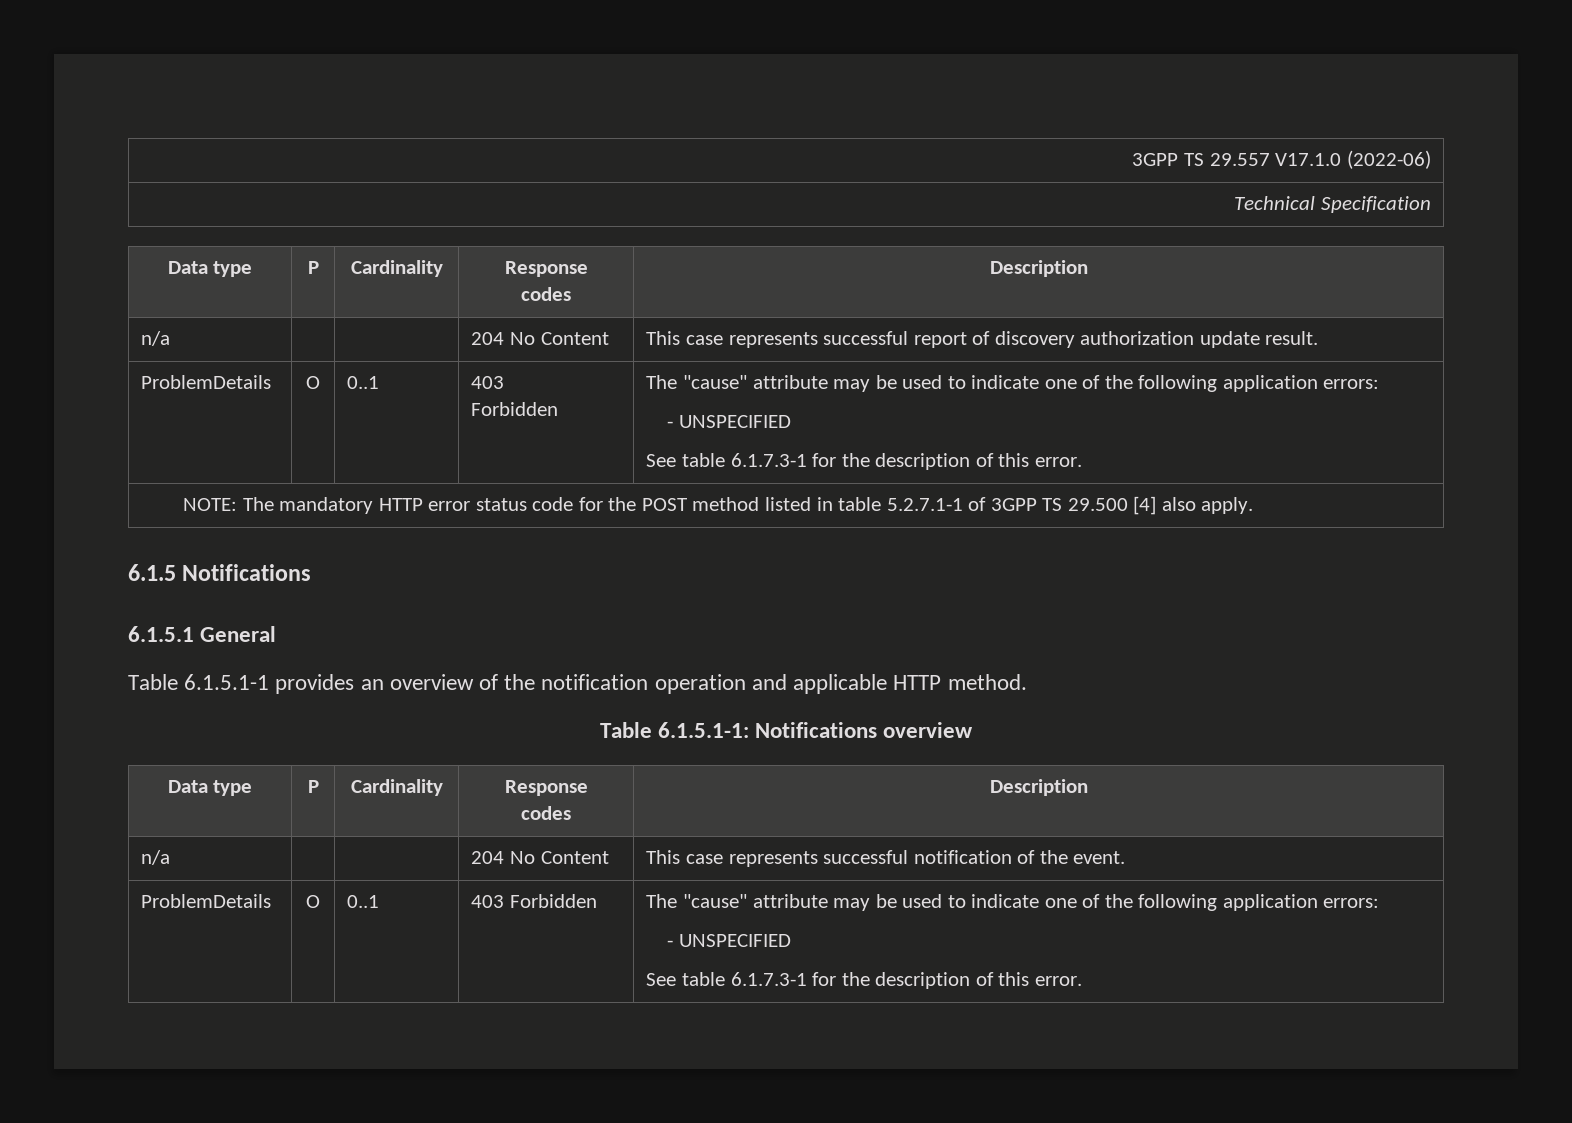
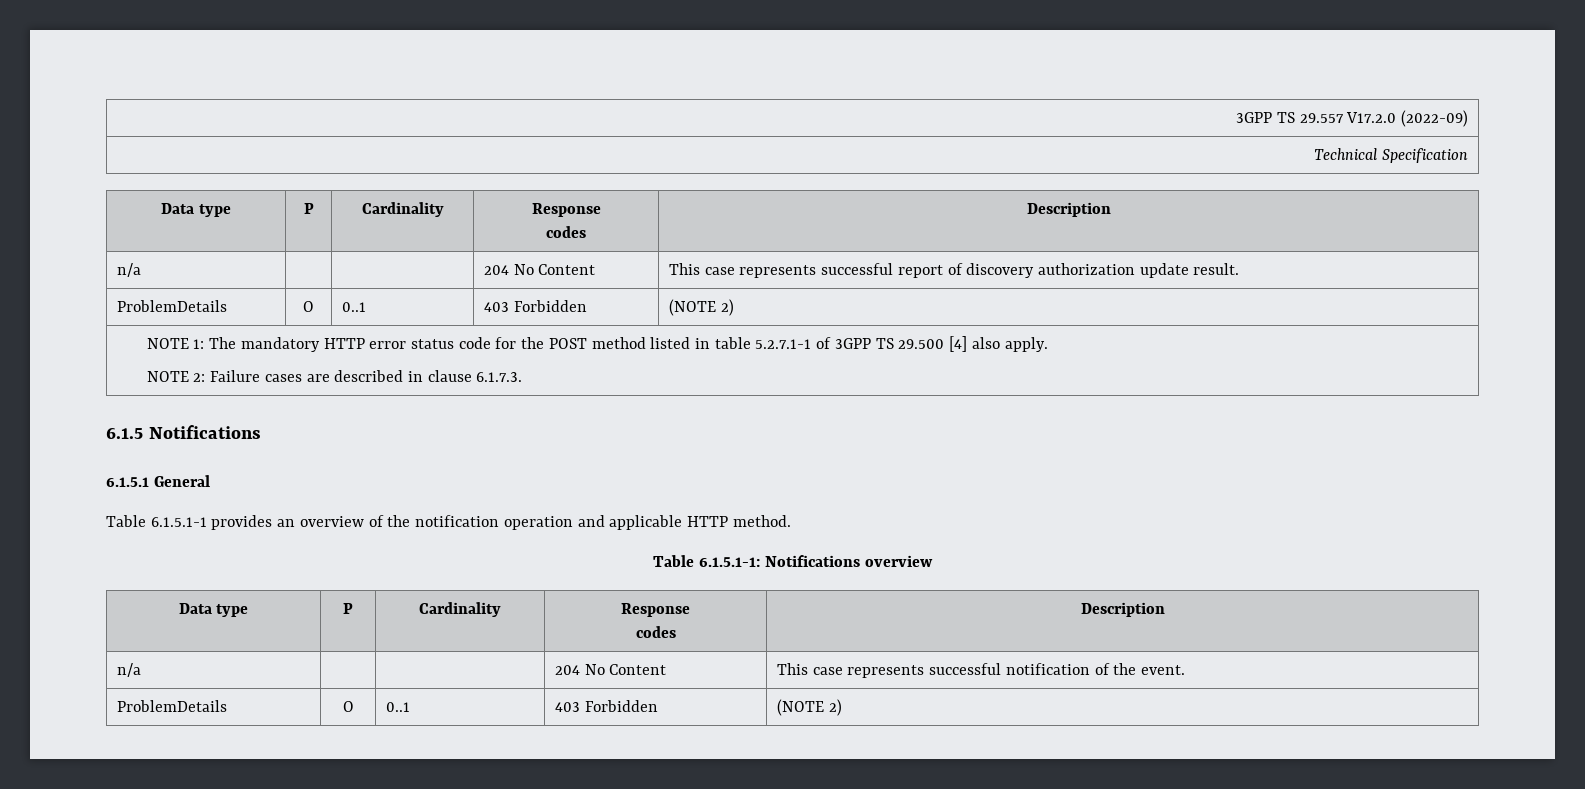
[1275,150,1431,169] V17.1.0 (2022-06) -> [1346,110,1469,127] V17.2.0 (2022-09)
[471,402,559,416] [646,375,1380,392] [667,415,791,428] [646,453,1082,470] [183,498,238,511] // Forbidden | The "cause" attribute may be used to indicate one of the following application errors: // - UNSPECIFIED // See table 6.1.7.3-1 for the description of this error. // NOTE: -> [513,300,587,312] [668,299,734,316] [146,338,205,349] Forbidden | (NOTE 2) // NOTE 1:
(1254, 505) none -> [146,370,523,382] // NOTE 2: Failure cases are described in clause 6.1.7.3.
[646,894,1380,911] [667,934,791,947] [646,972,1082,989] The "cause" attribute may be used to indicate one of the following application errors: // - UNSPECIFIED // See table 6.1.7.3-1 for the description of this error. -> [776,699,842,716] (NOTE 2)

